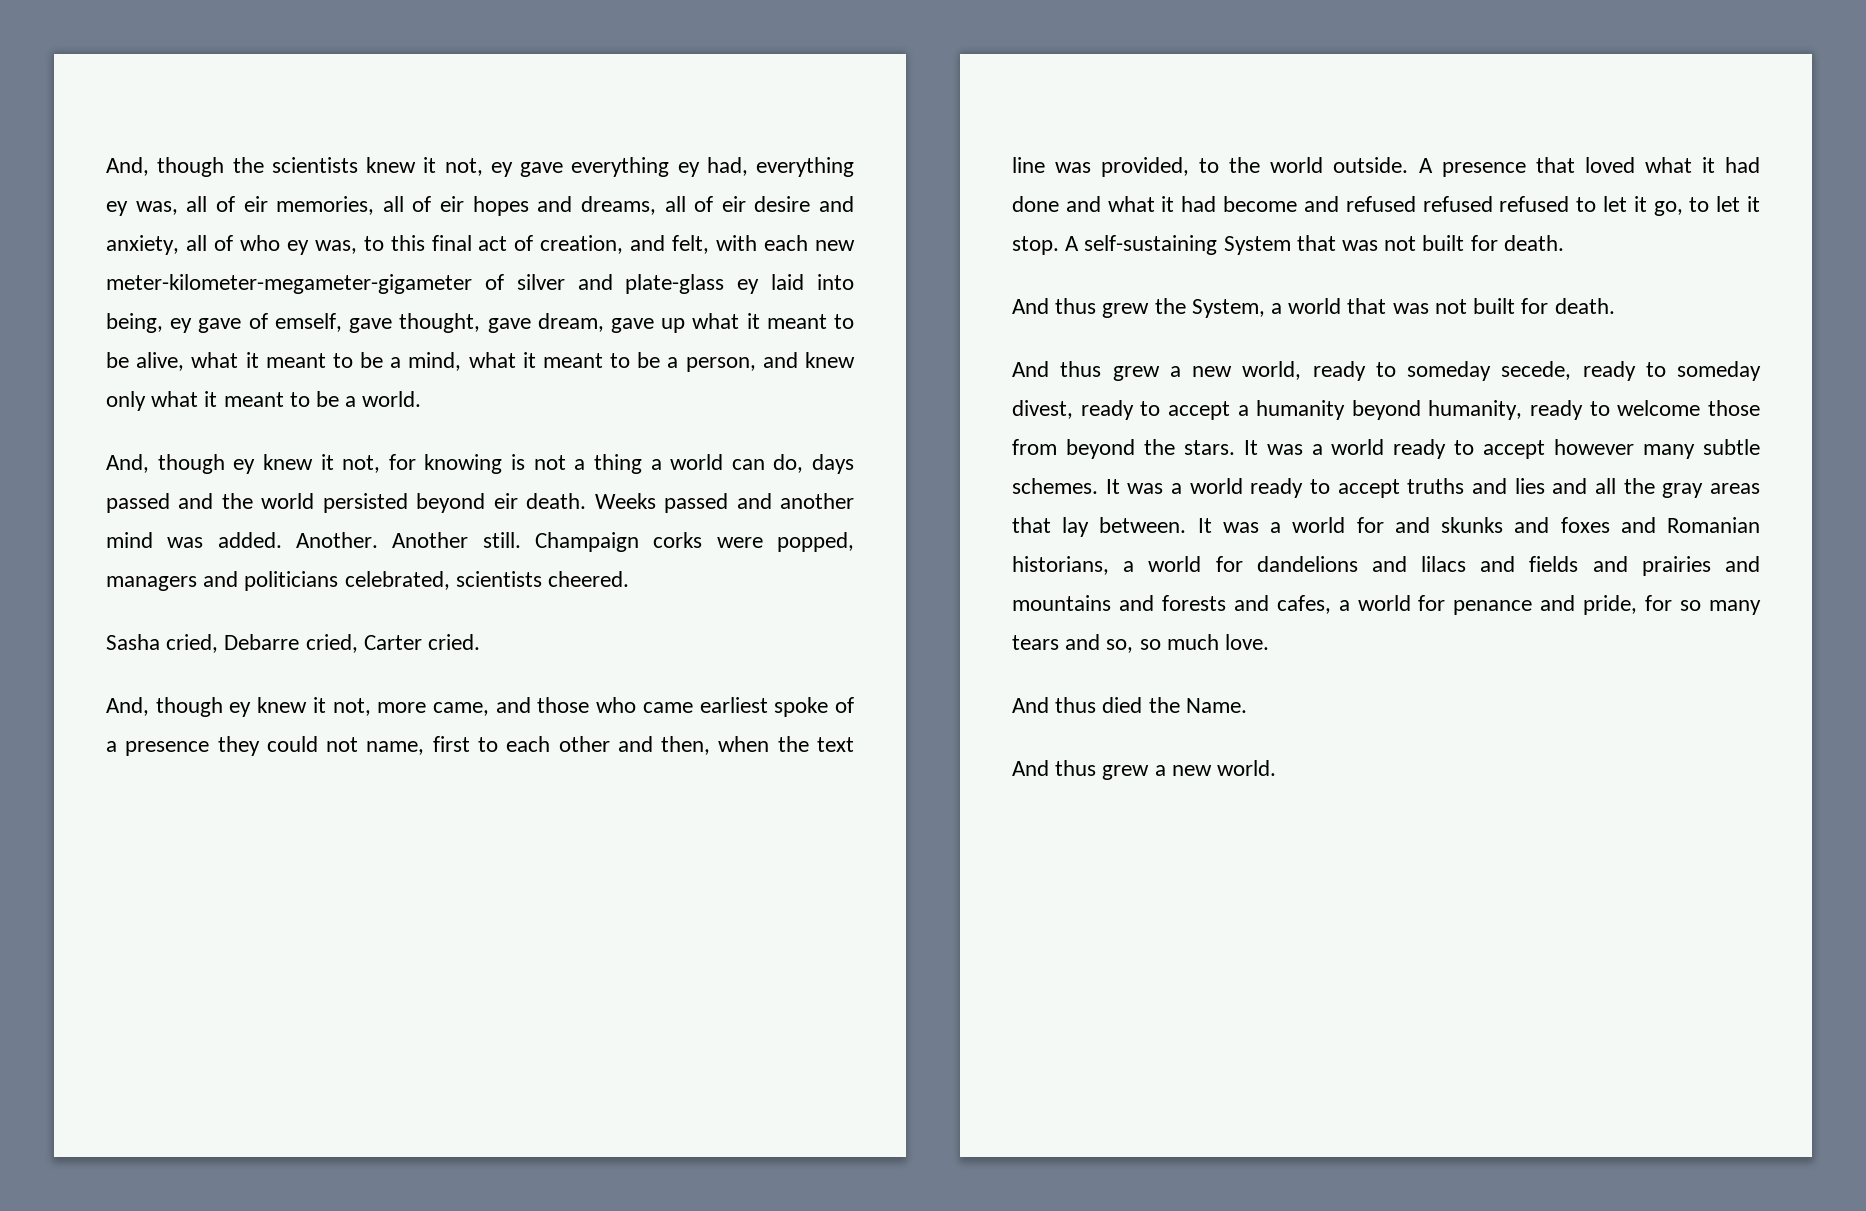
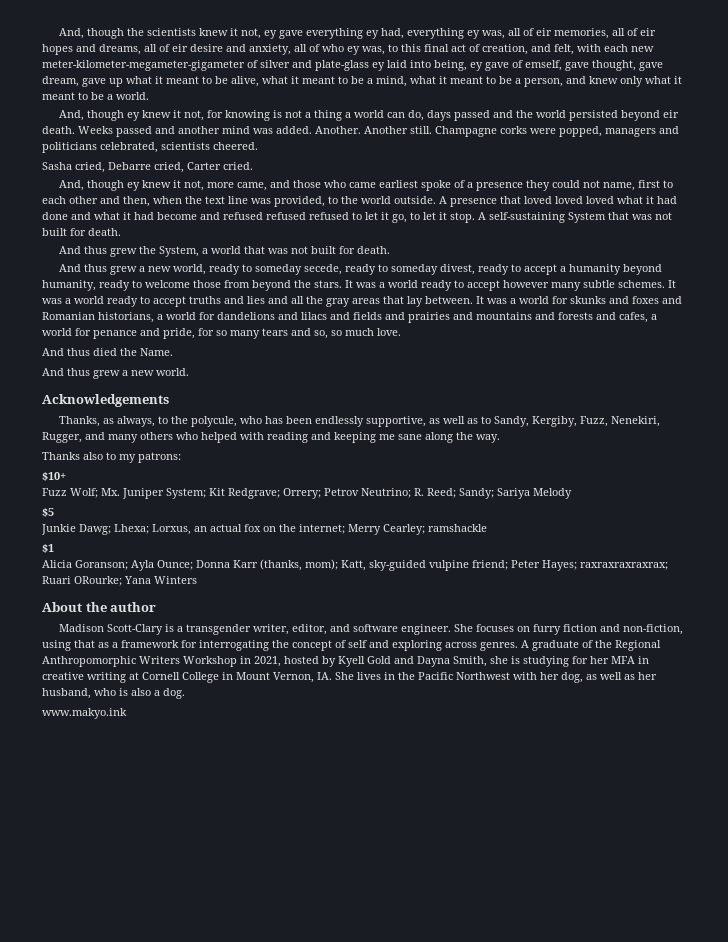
[534,532,639,552] Champaign -> [435,126,497,137] Champagne
(1635, 165) none -> [555,196,614,204] loved loved
[1394,517,1430,533] and -> (568, 300) none
(1277, 768) none -> [42,394,169,407] [58,416,660,427] [42,432,500,443] [42,452,181,463] [42,472,66,481] [42,488,572,499] [42,508,54,517] [41,524,487,535] [42,544,54,553] [42,559,668,571] [42,576,197,586] [42,602,157,612] [58,624,683,635] [42,640,661,651] [42,656,649,667] [42,672,657,683] [42,688,185,699] [42,708,127,719] // Acknowledgements // Thanks, as always, to the polycule, who has been endlessly supportive, as well as to Sandy, Kergiby, Fuzz, Nenekiri, Rugger, and many others who helped with reading and keeping me sane along the way. // Thanks also to my patrons: // $10+ // Fuzz Wolf; Mx. Juniper System; Kit Redgrave; Orrery; Petrov Neutrino; R. Reed; Sandy; Sariya Melody // $5 // Junkie Dawg; Lhexa; Lorxus, an actual fox on the internet; Merry Cearley; ramshackle // $1 // Alicia Goranson; Ayla Ounce; Donna Karr (thanks, mom); Katt, sky-guided vulpine friend; Peter Hayes; raxraxraxraxrax; Ruari ORourke; Yana Winters // About the author // Madison Scott-Clary is a transgender writer, editor, and software engineer. She focuses on furry fiction and non-fiction, using that as a framework for interrogating the concept of self and exploring across genres. A graduate of the Regional Anthropomorphic Writers Workshop in 2021, hosted by Kyell Gold and Dayna Smith, she is studying for her MFA in creative writing at Cornell College in Mount Vernon, IA. She lives in the Pacific Northwest with her dog, as well as her husband, who is also a dog. // www.makyo.ink

